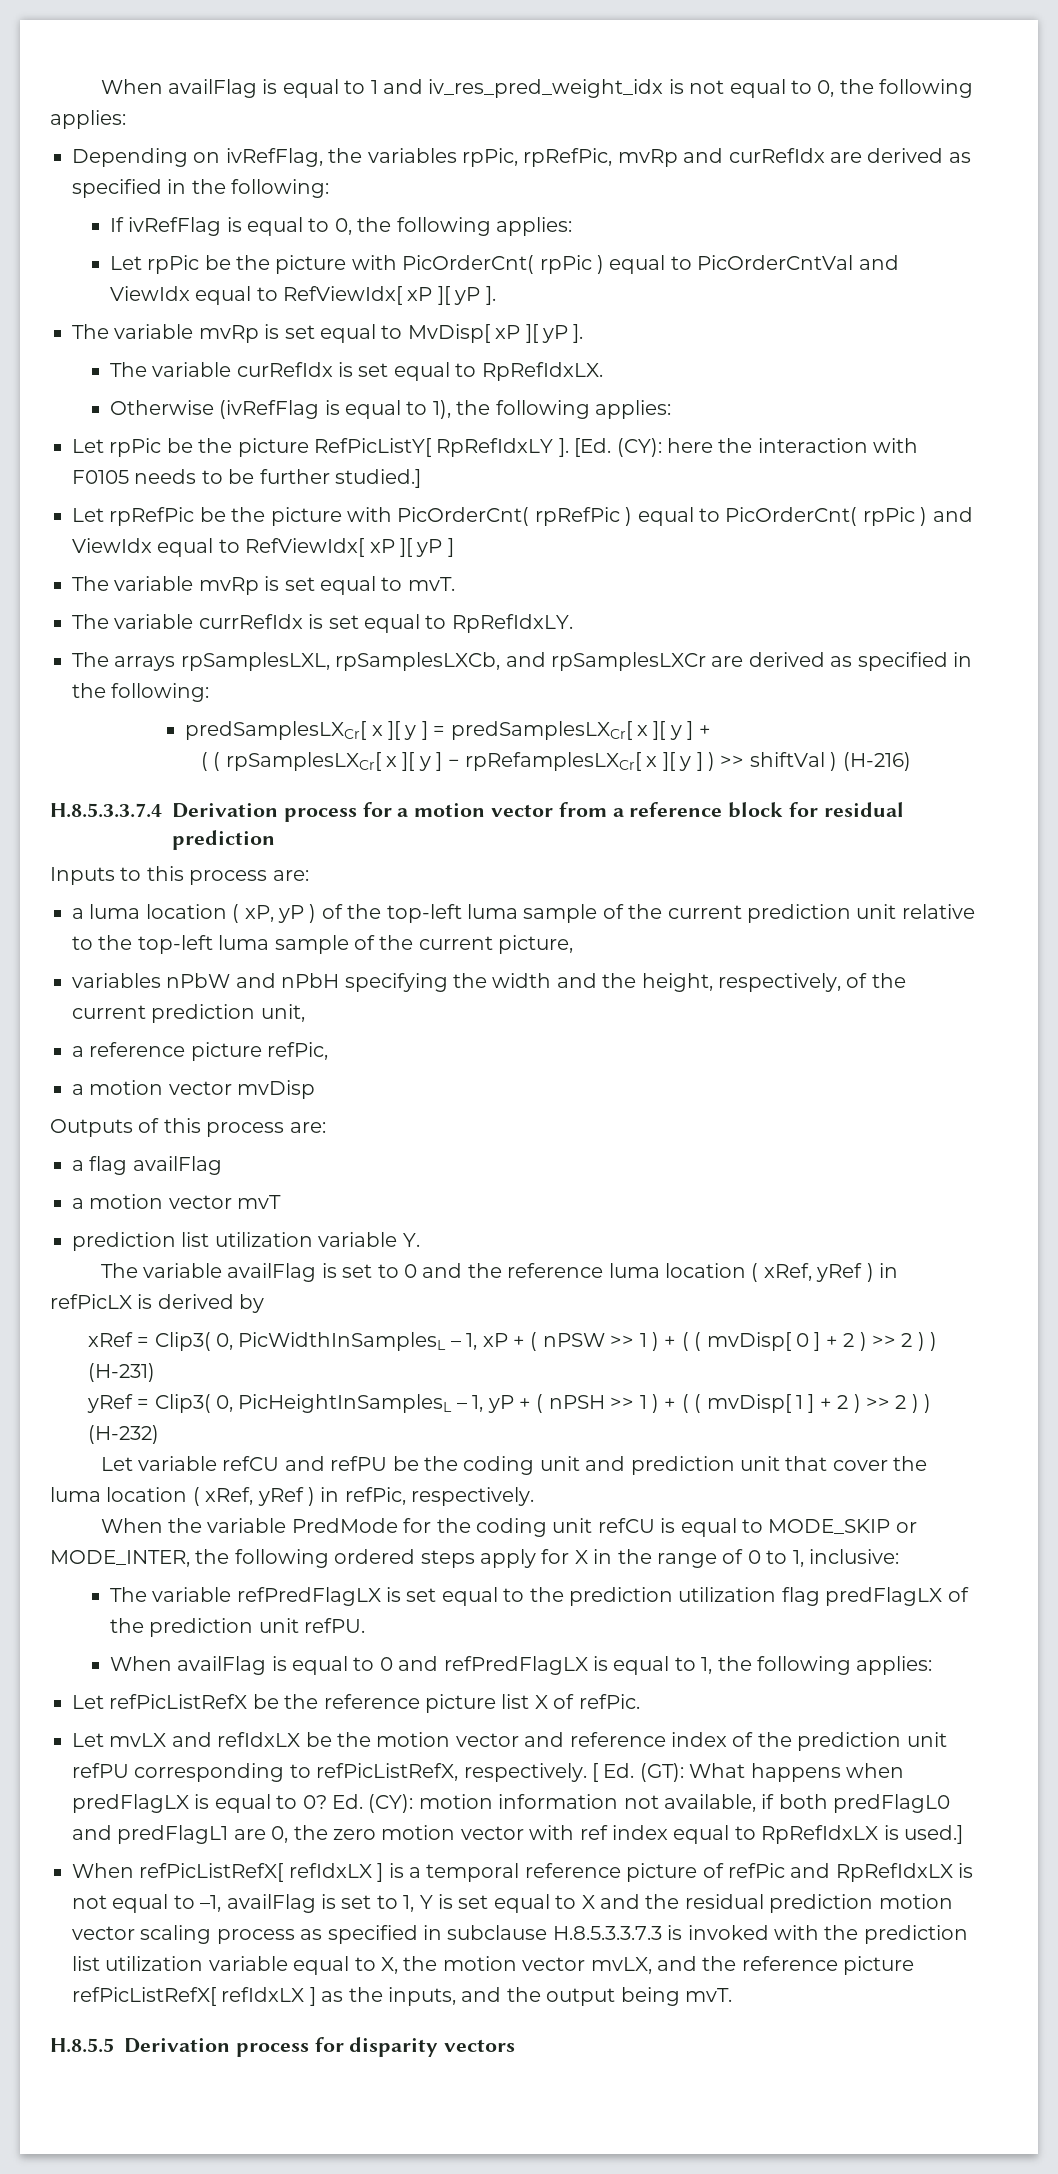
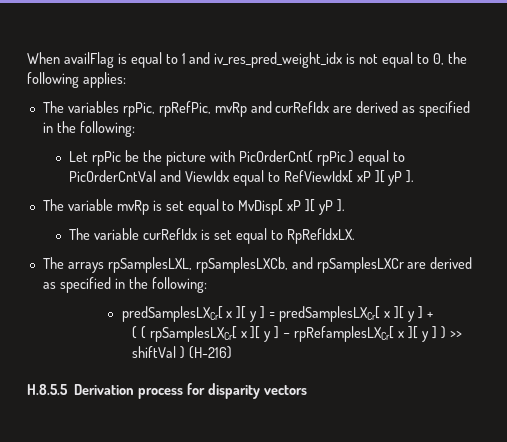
[72,148,363,167] Depending on ivRefFlag, the -> [42,101,64,113] The
[109,217,572,236] // If ivRefFlag is equal to 0, the following applies: -> (135, 129) none
[109,400,671,419] [72,438,919,457] [72,469,421,488] [72,507,973,526] [72,538,454,557] [72,576,455,595] [72,614,573,633] // Otherwise (ivRefFlag is equal to 1), the following applies: // Let rpPic be the picture RefPicListY[ RpRefIdxLY ]. [Ed. (CY): here the interaction with F0105 needs to be further studied.] // Let rpRefPic be the picture with PicOrderCnt( rpRefPic ) equal to PicOrderCnt( rpPic ) and ViewIdx equal to RefViewIdx[ xP ][ yP ] // The variable mvRp is set equal to mvT. // The variable currRefIdx is set equal to RpRefIdxLY. -> (355, 236) none
[50,802,904,822] [172,830,275,850] [50,866,309,885] [72,904,975,923] [72,935,574,954] [72,973,906,992] [72,1004,305,1023] [72,1042,329,1061] [72,1080,316,1099] [50,1118,326,1137] [72,1156,222,1175] [72,1194,282,1209] [72,1232,420,1251] [100,1263,899,1282] [50,1294,265,1313] [87,1332,938,1351] [87,1363,155,1382] [86,1394,932,1413] [87,1425,159,1444] [100,1456,928,1475] [50,1487,535,1506] [100,1518,917,1537] [50,1549,899,1568] [109,1587,969,1606] [109,1618,365,1637] [109,1656,933,1675] [72,1694,640,1713] [72,1732,947,1751] [72,1763,904,1782] [72,1794,951,1813] [72,1825,963,1844] [72,1863,974,1882] [72,1894,953,1913] [72,1925,968,1944] [72,1956,915,1975] [72,1987,732,2006] [50,2037,344,2057] H.8.5.3.3.7.4 Derivation process for a motion vector from a reference block for residual prediction // Inputs to this process are: // a luma location ( xP, yP ) of the top-left luma sample of the current prediction unit relative to the top-left luma sample of the current picture, // variables nPbW and nPbH specifying the width and the height, respectively, of the current prediction unit, // a reference picture refPic, // a motion vector mvDisp // Outputs of this process are: // a flag availFlag // a motion vector mvT // prediction list utilization variable Y. // The variable availFlag is set to 0 and the reference luma location ( xRef, yRef ) in refPicLX is derived by // xRef = Clip3( 0, PicWidthInSamplesL – 1, xP + ( nPSW >> 1 ) + ( ( mvDisp[ 0 ] + 2 ) >> 2 ) ) (H-231) // yRef = Clip3( 0, PicHeightInSamplesL – 1, yP + ( nPSH >> 1 ) + ( ( mvDisp[ 1 ] + 2 ) >> 2 ) ) (H-232) // Let variable refCU and refPU be the coding unit and prediction unit that cover the luma location ( xRef, yRef ) in refPic, respectively. // When the variable PredMode for the coding unit refCU is equal to MODE_SKIP or MODE_INTER, the following ordered steps apply for X in the range of 0 to 1, inclusive: // The variable refPredFlagLX is set equal to the prediction utilization flag predFlagLX of the prediction unit refPU. // When availFlag is equal to 0 and refPredFlagLX is equal to 1, the following applies: // Let refPicListRefX be the reference picture list X of refPic. // Let mvLX and refIdxLX be the motion vector and reference index of the prediction unit refPU corresponding to refPicListRefX, respectively. [ Ed. (GT): What happens when predFlagLX is equal to 0? Ed. (CY): motion information not available, if both predFlagL0 and predFlagL1 are 0, the zero motion vector with ref index equal to RpRefIdxLX is used.] // When refPicListRefX[ refIdxLX ] is a temporal reference picture of refPic and RpRefIdxLX is not equal to –1, availFlag is set to 1, Y is set equal to X and the residual prediction motion vector scaling process as specified in subclause H.8.5.3.3.7.3 is invoked with the prediction list utilization variable equal to X, the motion vector mvLX, and the reference picture refPicListRefX[ refIdxLX ] as the inputs, and the output being mvT. // H.8.5.5 Derivation process for -> [27,383,206,399] H.8.5.5 Derivation process for

